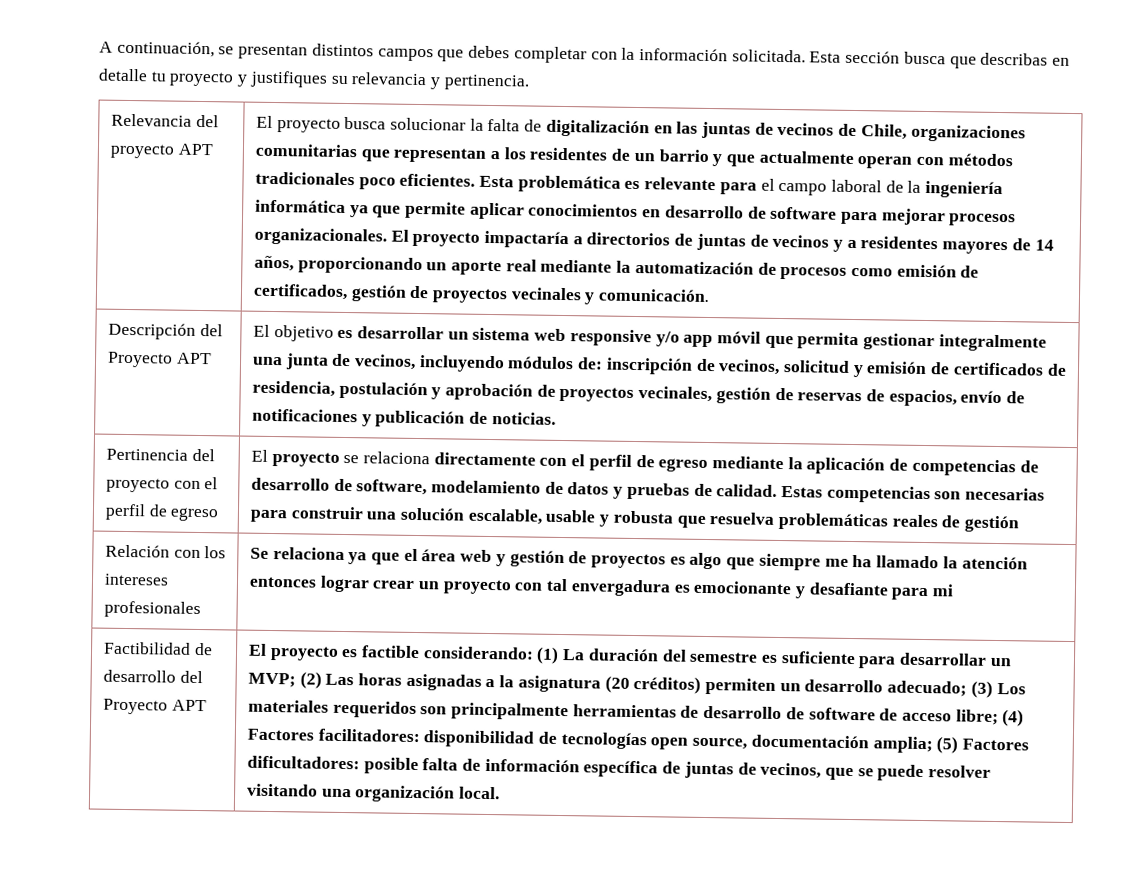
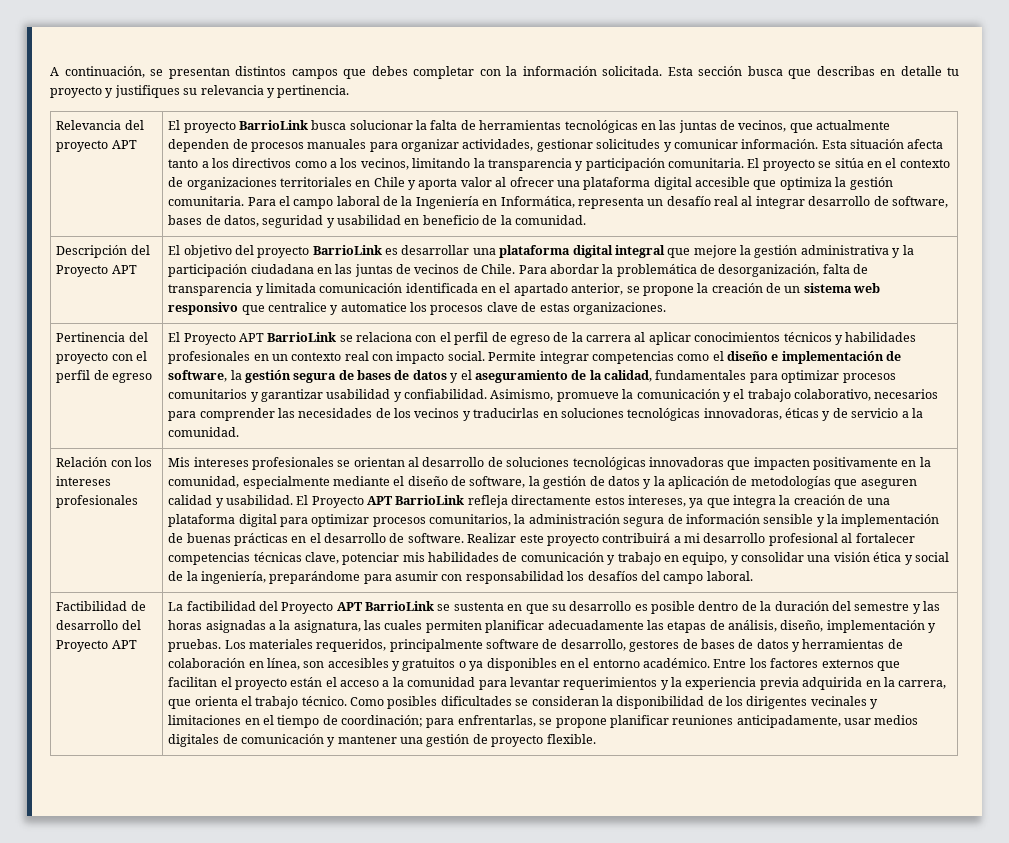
(341, 125) none -> [238,120,308,130] BarrioLink
[545,119,1026,143] [254,143,1013,169] [254,171,757,195] digitalización en las juntas de vecinos de Chile, organizaciones comunitarias que representan a los residentes de un barrio y que actualmente operan con métodos tradicionales poco eficientes. Esta problemática es relevante para -> [479,120,891,133] [168,139,944,152] [168,158,950,171] [168,177,893,190] [168,196,276,206] herramientas tecnológicas en las juntas de vecinos, que actualmente dependen de procesos manuales para organizar actividades, gestionar solicitudes y comunicar información. Esta situación afecta tanto a los directivos como a los vecinos, limitando la transparencia y participación comunitaria. El proyecto se sitúa en el contexto de organizaciones territoriales en Chile y aporta valor al ofrecer una plataforma digital accesible que optimiza la gestión comunitaria. Para
[925,180,1004,199] [254,199,1017,227] [253,227,1054,255] [253,255,980,280] [252,283,711,305] ingeniería informática ya que permite aplicar conocimientos en desarrollo de software para mejorar procesos organizacionales. El proyecto impactaría a directorios de juntas de vecinos y a residentes mayores de 14 años, proporcionando un aporte real mediante la automatización de procesos como emisión de certificados, gestión de proyectos vecinales y comunicación. -> [415,196,948,209] [168,215,586,228] Ingeniería en Informática, representa un desafío real al integrar desarrollo de software, bases de datos, seguridad y usabilidad en beneficio de la comunidad.
[337,326,1047,352] [251,353,1067,378] [251,380,1026,407] [251,408,556,428] es desarrollar un sistema web responsive y/o app móvil que permita gestionar integralmente una junta de vecinos, incluyendo módulos de: inscripción de vecinos, solicitud y emisión de certificados de residencia, postulación y aprobación de proyectos vecinales, gestión de reservas de espacios, envío de notificaciones y publicación de noticias. -> [234,245,914,258] [168,264,869,277] [168,283,881,296] [168,302,666,315] del proyecto BarrioLink es desarrollar una plataforma digital integral que mejore la gestión administrativa y la participación ciudadana en las juntas de vecinos de Chile. Para abordar la problemática de desorganización, falta de transparencia y limitada comunicación identificada en el apartado anterior, se propone la creación de un sistema web responsivo que centralice y automatice los procesos clave de estas organizaciones.
[271,451,340,467] proyecto -> [183,332,337,345] Proyecto APT BarrioLink
[433,452,1039,477] [250,477,1046,504] [249,506,1020,533] directamente con el perfil de egreso mediante la aplicación de competencias de desarrollo de software, modelamiento de datos y pruebas de calidad. Estas competencias son necesarias para construir una solución escalable, usable y robusta que resuelva problemáticas reales de gestión -> [415,332,917,345] [168,351,902,364] [168,370,896,383] [168,389,939,402] [168,408,923,421] [168,427,240,437] con el perfil de egreso de la carrera al aplicar conocimientos técnicos y habilidades profesionales en un contexto real con impacto social. Permite integrar competencias como el diseño e implementación de software, la gestión segura de bases de datos y el aseguramiento de la calidad, fundamentales para optimizar procesos comunitarios y garantizar usabilidad y confiabilidad. Asimismo, promueve la comunicación y el trabajo colaborativo, necesarios para comprender las necesidades de los vecinos y traducirlas en soluciones tecnológicas innovadoras, éticas y de servicio a la comunidad.
[249,547,1028,571] [248,575,955,601] Se relaciona ya que el área web y gestión de proyectos es algo que siempre me ha llamado la atención entonces lograr crear un proyecto con tal envergadura es emocionante y desafiante para mi -> [168,457,931,470] [168,476,917,489] [168,495,890,508] [168,514,940,527] [168,533,915,546] [168,552,949,565] [168,571,753,584] Mis intereses profesionales se orientan al desarrollo de soluciones tecnológicas innovadoras que impacten positivamente en la comunidad, especialmente mediante el diseño de software, la gestión de datos y la aplicación de metodologías que aseguren calidad y usabilidad. El Proyecto APT BarrioLink refleja directamente estos intereses, ya que integra la creación de una plataforma digital para optimizar procesos comunitarios, la administración segura de información sensible y la implementación de buenas prácticas en el desarrollo de software. Realizar este proyecto contribuirá a mi desarrollo profesional al fortalecer competencias técnicas clave, potenciar mis habilidades de comunicación y trabajo en equipo, y consolidar una visión ética y social de la ingeniería, preparándome para asumir con responsabilidad los desafíos del campo laboral.
[247,643,1012,669] [247,671,1026,698] [247,699,1025,727] [246,728,1030,754] [246,755,992,782] [246,783,500,803] El proyecto es factible considerando: (1) La duración del semestre es suficiente para desarrollar un MVP; (2) Las horas asignadas a la asignatura (20 créditos) permiten un desarrollo adecuado; (3) Los materiales requeridos son principalmente herramientas de desarrollo de software de acceso libre; (4) Factores facilitadores: disponibilidad de tecnologías open source, documentación amplia; (5) Factores dificultadores: posible falta de información específica de juntas de vecinos, que se puede resolver visitando una organización local. -> [168,601,941,614] [168,620,937,633] [168,639,903,652] [168,658,900,671] [168,677,947,690] [168,696,879,709] [168,715,919,728] [168,734,596,747] La factibilidad del Proyecto APT BarrioLink se sustenta en que su desarrollo es posible dentro de la duración del semestre y las horas asignadas a la asignatura, las cuales permiten planificar adecuadamente las etapas de análisis, diseño, implementación y pruebas. Los materiales requeridos, principalmente software de desarrollo, gestores de bases de datos y herramientas de colaboración en línea, son accesibles y gratuitos o ya disponibles en el entorno académico. Entre los factores externos que facilitan el proyecto están el acceso a la comunidad para levantar requerimientos y la experiencia previa adquirida en la carrera, que orienta el trabajo técnico. Como posibles dificultades se consideran la disponibilidad de los dirigentes vecinales y limitaciones en el tiempo de coordinación; para enfrentarlas, se propone planificar reuniones anticipadamente, usar medios digitales de comunicación y mantener una gestión de proyecto flexible.

